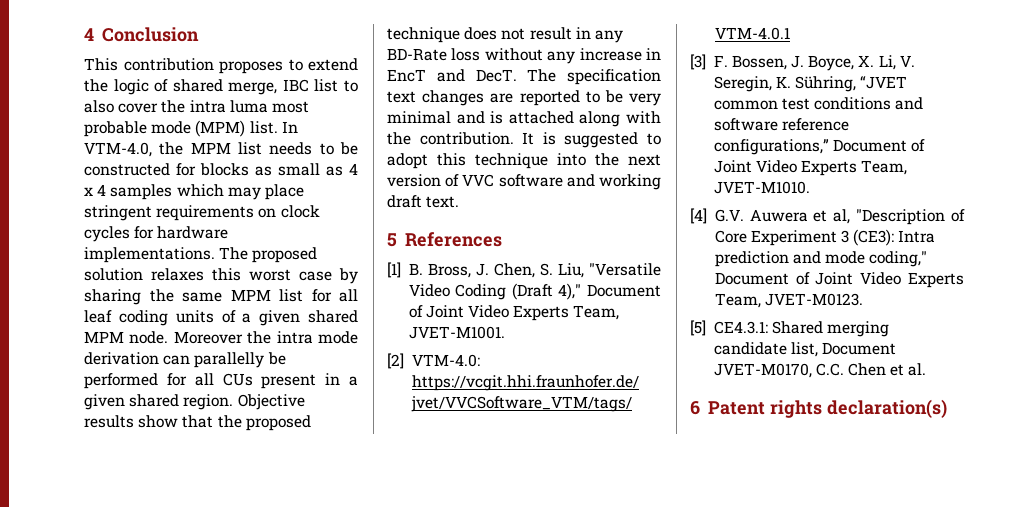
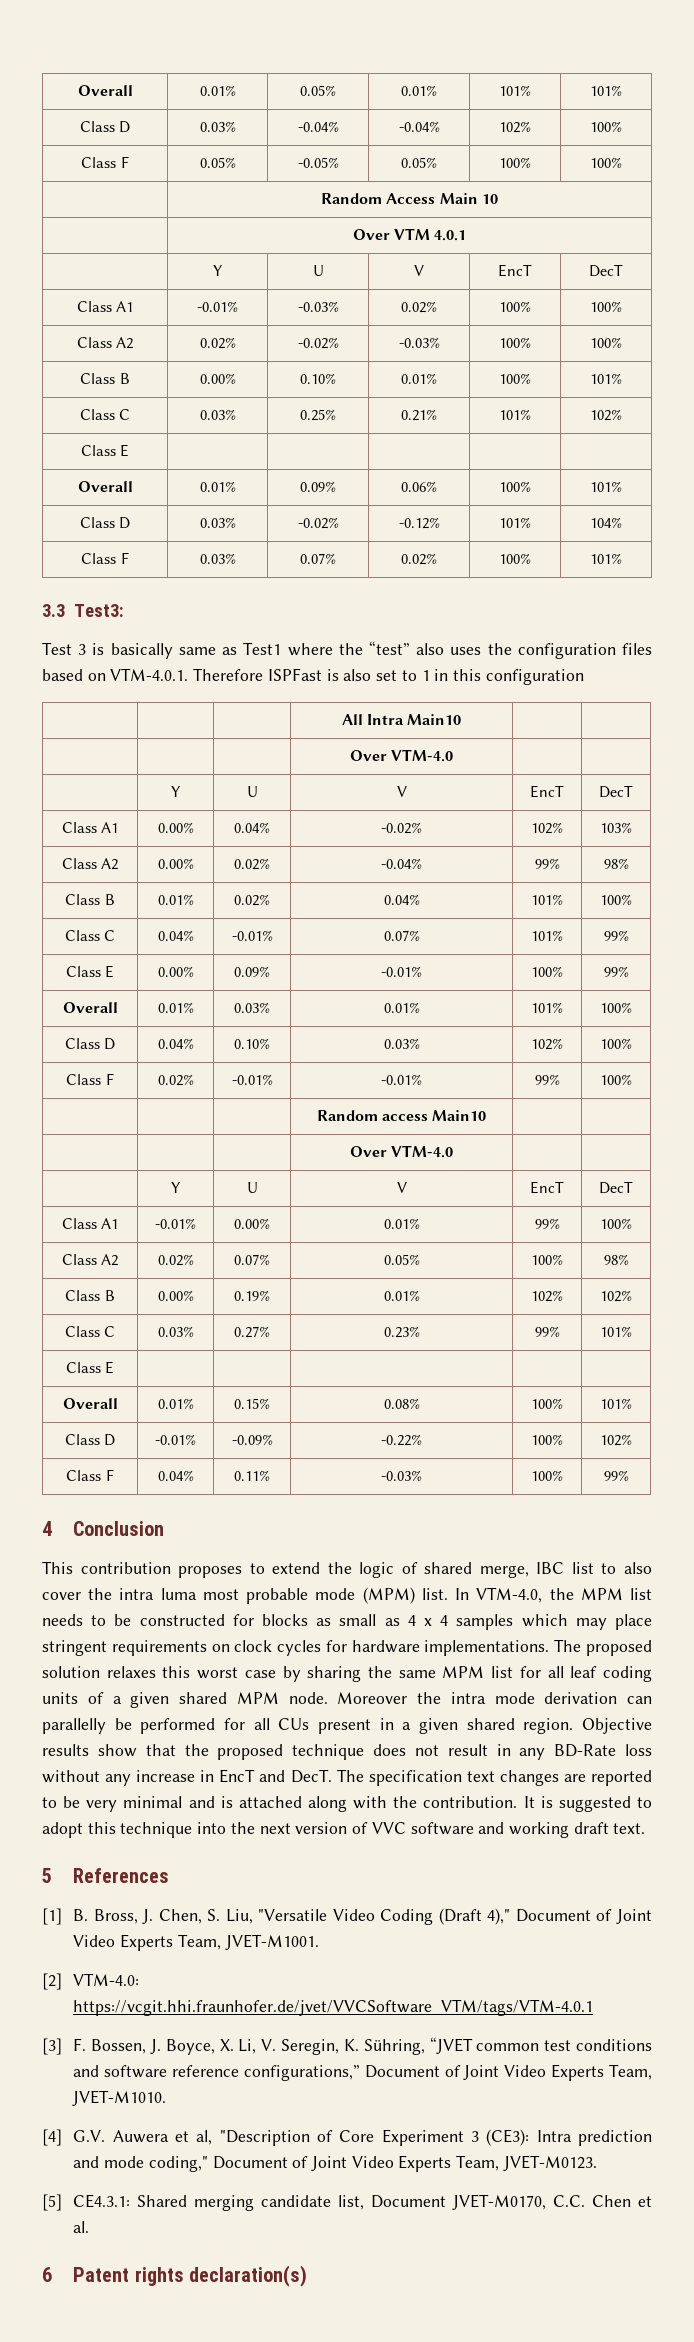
(84, 34) none -> [77,85,133,96] [199,85,236,96] [300,85,336,96] [401,85,437,96] [499,85,531,96] [590,85,622,96] [79,121,131,133] [199,121,236,132] [297,121,339,132] [398,121,440,132] [499,121,531,133] [590,121,622,132] [81,156,129,168] [199,157,236,168] [297,157,339,168] [401,157,437,168] [499,157,531,168] [590,157,622,168] [321,193,498,204] [352,228,467,241] [213,265,223,276] [312,265,324,276] [414,265,424,276] [498,264,532,277] [589,264,623,277] [76,301,134,312] [197,301,238,312] [297,301,339,312] [401,301,437,313] [499,301,531,312] [590,301,622,312] [76,337,134,349] [199,337,236,349] [297,337,339,349] [398,337,440,348] [499,337,531,348] [590,337,622,348] [80,373,130,384] [199,373,236,384] [300,373,336,384] [401,373,437,384] [499,373,531,384] [590,373,622,384] [79,409,131,420] [199,409,236,420] [300,409,336,421] [401,409,437,421] [499,409,531,420] [590,409,622,421] [80,444,130,457] [77,481,133,492] [199,481,236,492] [300,481,336,492] [401,481,437,492] [499,481,531,492] [590,481,622,492] [79,517,131,529] [199,517,236,528] [297,517,339,529] [398,517,440,529] [499,517,531,528] [590,517,622,528] [81,552,129,564] [199,553,236,564] [300,553,336,564] [401,553,437,565] [499,553,531,564] [590,553,622,564] [42,604,124,617] [42,641,653,659] [42,668,584,685] [341,714,462,725] [349,749,454,762] [171,786,181,797] [246,786,258,797] [396,786,407,797] [530,785,564,798] [599,785,633,798] [61,822,119,833] [157,822,194,833] [234,822,270,833] [381,822,422,834] [531,822,563,834] [600,822,632,833] [61,858,119,870] [157,858,194,869] [234,858,270,870] [381,858,422,869] [534,858,560,869] [603,858,629,869] [65,894,115,905] [157,894,194,905] [234,894,270,906] [383,894,420,905] [531,894,563,905] [600,894,632,905] [64,930,116,941] [157,930,194,941] [231,930,273,941] [383,930,420,941] [531,930,563,941] [603,930,629,941] [65,965,115,978] [157,966,194,977] [234,966,270,977] [381,966,422,977] [531,966,563,977] [603,966,629,977] [62,1002,118,1013] [157,1002,194,1013] [234,1002,270,1013] [383,1002,420,1013] [531,1002,563,1013] [600,1002,632,1013] [64,1038,116,1050] [157,1038,194,1049] [234,1038,270,1049] [383,1038,420,1049] [531,1038,563,1050] [600,1038,632,1049] [66,1073,114,1085] [157,1074,194,1086] [231,1074,273,1085] [381,1074,422,1085] [534,1074,560,1085] [600,1074,632,1085] [316,1110,487,1121] [349,1145,454,1158] [171,1182,181,1193] [246,1182,258,1193] [396,1182,407,1193] [530,1181,564,1194] [599,1181,633,1194] [61,1218,119,1229] [155,1218,196,1229] [234,1218,270,1229] [383,1218,420,1229] [534,1218,560,1229] [600,1218,632,1229] [61,1254,119,1266] [157,1254,194,1266] [234,1254,270,1265] [383,1254,420,1265] [531,1254,563,1265] [603,1254,629,1265] [65,1290,115,1301] [157,1290,194,1301] [234,1290,270,1301] [383,1290,420,1301] [531,1290,563,1302] [600,1290,632,1302] [64,1326,116,1337] [157,1326,194,1337] [234,1326,270,1338] [383,1326,420,1338] [534,1326,560,1337] [600,1326,632,1337] [65,1361,115,1374] [62,1398,118,1409] [157,1398,194,1409] [234,1398,270,1409] [383,1398,420,1409] [531,1398,563,1409] [600,1398,632,1409] [64,1434,116,1446] [155,1434,196,1445] [231,1434,273,1445] [381,1434,422,1446] [531,1434,563,1445] [600,1434,632,1446] [66,1469,114,1481] [157,1470,194,1481] [234,1470,270,1481] [381,1470,422,1481] [531,1470,563,1481] [603,1470,629,1481] Overall | 0.01% | 0.05% | 0.01% | 101% | 101% // Class D | 0.03% | -0.04% | -0.04% | 102% | 100% // Class F | 0.05% | -0.05% | 0.05% | 100% | 100% // | Random Access Main 10 // | Over VTM 4.0.1 // | Y | U | V | EncT | DecT // Class A1 | -0.01% | -0.03% | 0.02% | 100% | 100% // Class A2 | 0.02% | -0.02% | -0.03% | 100% | 100% // Class B | 0.00% | 0.10% | 0.01% | 100% | 101% // Class C | 0.03% | 0.25% | 0.21% | 101% | 102% // Class E | | | | | // Overall | 0.01% | 0.09% | 0.06% | 100% | 101% // Class D | 0.03% | -0.02% | -0.12% | 101% | 104% // Class F | 0.03% | 0.07% | 0.02% | 100% | 101% // 3.3 Test3: // Test 3 is basically same as Test1 where the “test” also uses the configuration files based on VTM-4.0.1. Therefore ISPFast is also set to 1 in this configuration // | | | All Intra Main10 | | // | | | Over VTM-4.0 | | // | Y | U | V | EncT | DecT // Class A1 | 0.00% | 0.04% | -0.02% | 102% | 103% // Class A2 | 0.00% | 0.02% | -0.04% | 99% | 98% // Class B | 0.01% | 0.02% | 0.04% | 101% | 100% // Class C | 0.04% | -0.01% | 0.07% | 101% | 99% // Class E | 0.00% | 0.09% | -0.01% | 100% | 99% // Overall | 0.01% | 0.03% | 0.01% | 101% | 100% // Class D | 0.04% | 0.10% | 0.03% | 102% | 100% // Class F | 0.02% | -0.01% | -0.01% | 99% | 100% // | | | Random access Main10 | | // | | | Over VTM-4.0 | | // | Y | U | V | EncT | DecT // Class A1 | -0.01% | 0.00% | 0.01% | 99% | 100% // Class A2 | 0.02% | 0.07% | 0.05% | 100% | 98% // Class B | 0.00% | 0.19% | 0.01% | 102% | 102% // Class C | 0.03% | 0.27% | 0.23% | 99% | 101% // Class E | | | | | // Overall | 0.01% | 0.15% | 0.08% | 100% | 101% // Class D | -0.01% | -0.09% | -0.22% | 100% | 102% // Class F | 0.04% | 0.11% | -0.03% | 100% | 99% //

